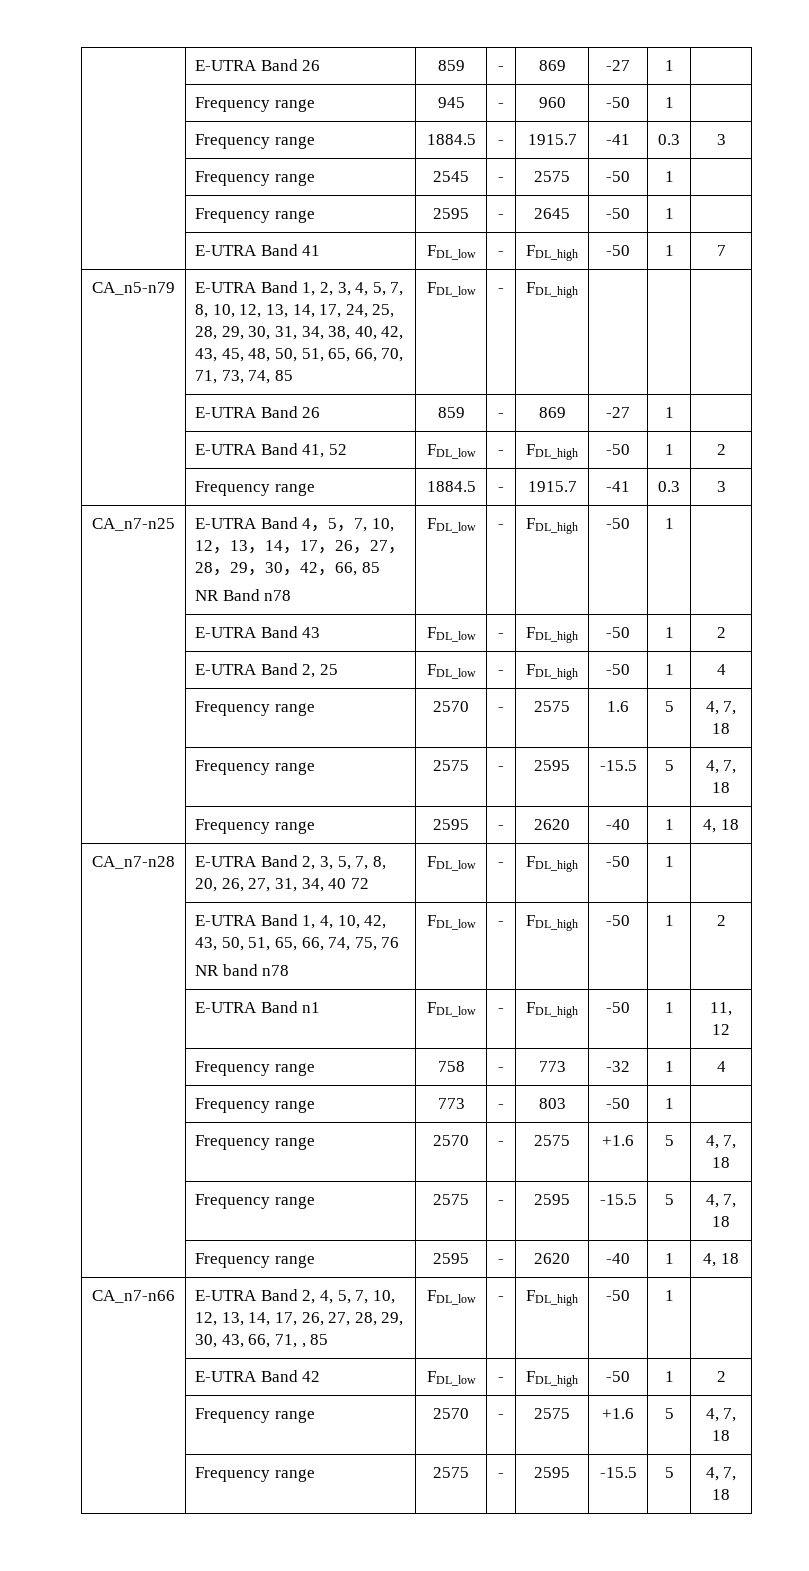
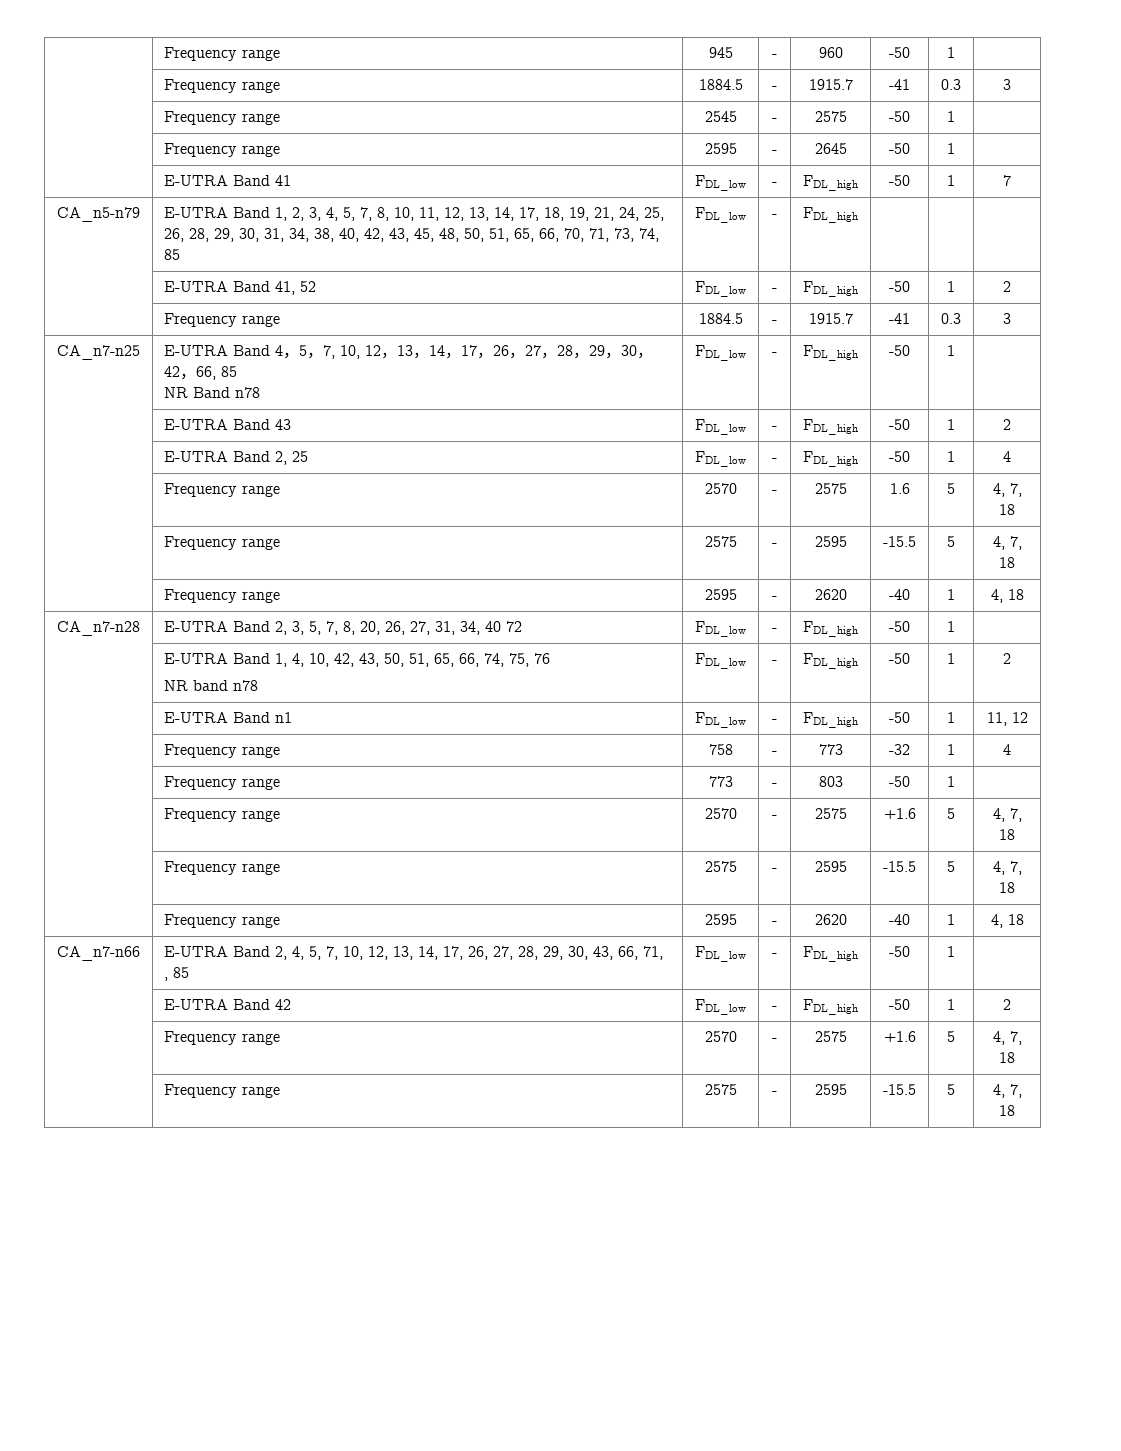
[195,59,321,71] [437,60,465,71] [498,66,504,71] [538,60,566,71] [606,60,630,71] [664,60,674,71] | E-UTRA Band 26 | 859 | - | 869 | -27 | 1 | // -> (164, 54) none
[239,304,342,318] 12, 13, 14, 17, -> [419,207,615,221] 11, 12, 13, 14, 17, 18, 19, 21,
(395, 311) none -> [164,228,185,242] 26,
[195,406,321,418] [437,407,465,418] [498,413,504,418] [538,407,566,418] [606,407,630,418] [664,407,674,418] // | E-UTRA Band 26 | 859 | - | 869 | -27 | 1 | -> (858, 215) none

